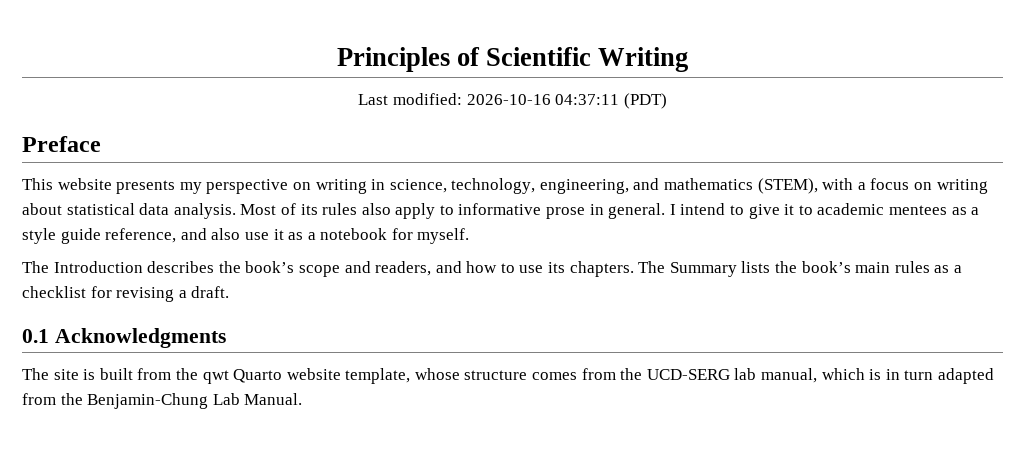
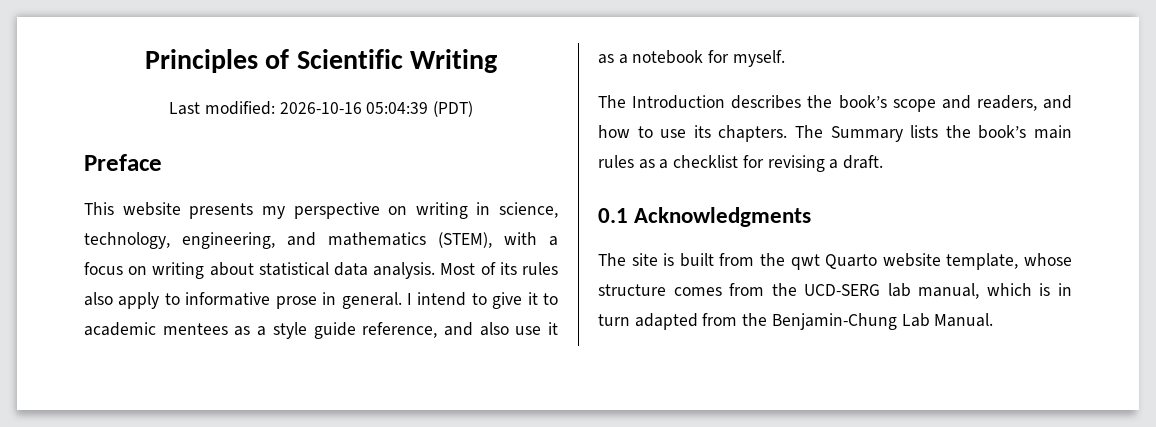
[555,94,620,105] 04:37:11 -> [366,102,429,114] 05:04:39

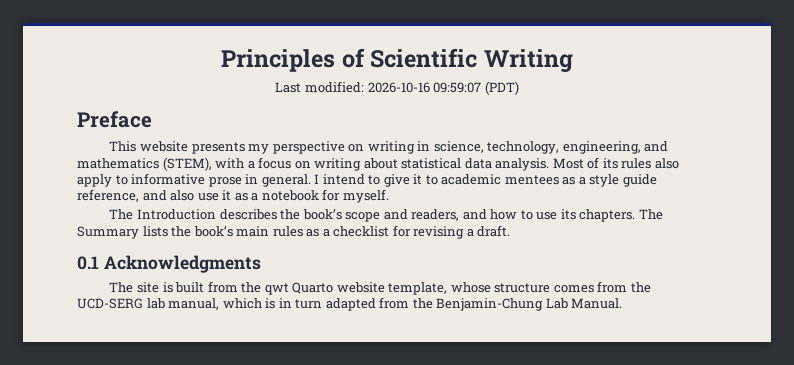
[366,102,429,114] 05:04:39 -> [433,82,482,93] 09:59:07

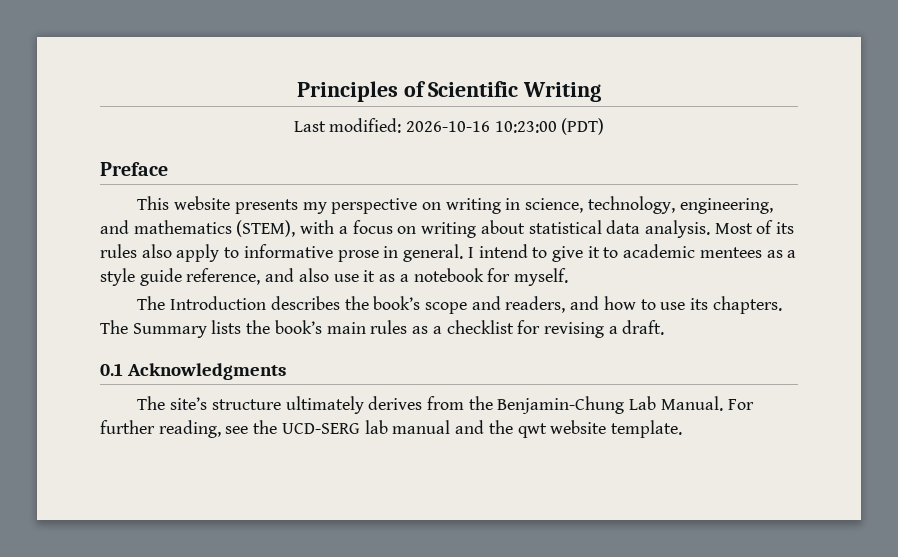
[433,82,482,93] 09:59:07 -> [494,121,557,133] 10:23:00
[136,281,651,295] [77,298,376,311] site is built from the qwt Quarto website template, whose structure comes from the UCD-SERG lab manual, which is in turn adapted -> [170,396,423,414] site’s structure ultimately derives
(623, 303) none -> [727,399,754,410] [100,420,682,438] For further reading, see the UCD-SERG lab manual and the qwt website template.

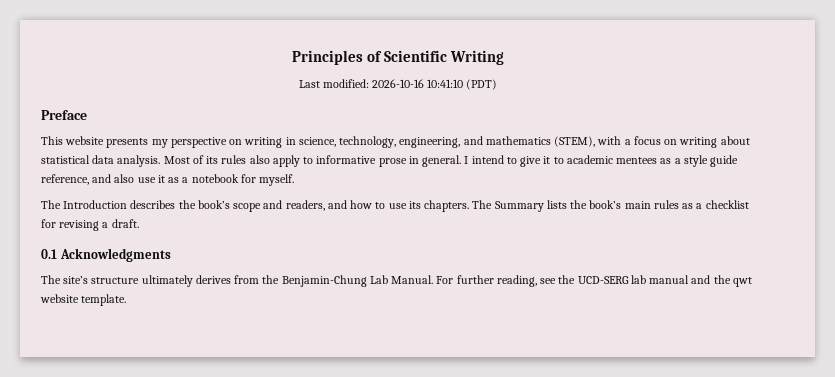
[494,121,557,133] 10:23:00 -> [427,79,464,88] 10:41:10

